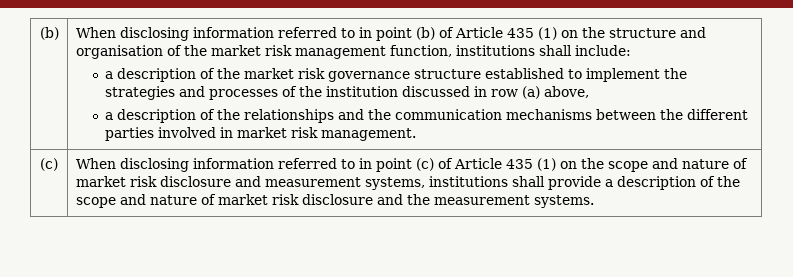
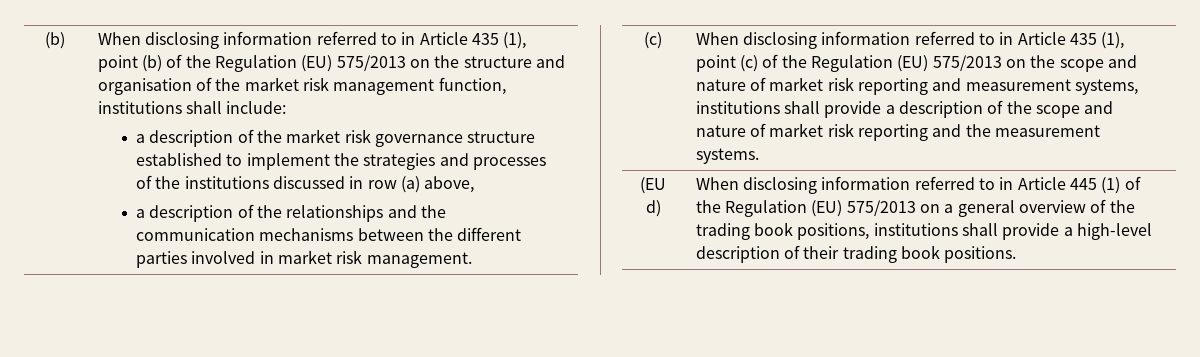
[375,27,557,41] point (b) of Article 435 (1) -> [419,32,527,49] [97,54,406,72] Article 435 (1), point (b) of the Regulation (EU) 575/2013
[326,86,399,97] institution -> [184,176,269,189] institutions
[375,158,556,172] point (c) of Article 435 (1) -> [1017,32,1125,49] [695,54,1002,72] Article 435 (1), point (c) of the Regulation (EU) 575/2013
[159,176,231,187] disclosure -> [858,78,929,95] reporting
[301,194,373,205] disclosure -> [858,124,929,141] reporting
(594, 201) none -> [640,177,666,194] [645,200,661,217] [695,176,1141,194] [695,199,1135,217] [695,222,1152,240] [695,245,1017,263] // (EU d) | When disclosing information referred to in Article 445 (1) of the Regulation (EU) 575/2013 on a general overview of the trading book positions, institutions shall provide a high-level description of their trading book positions.

